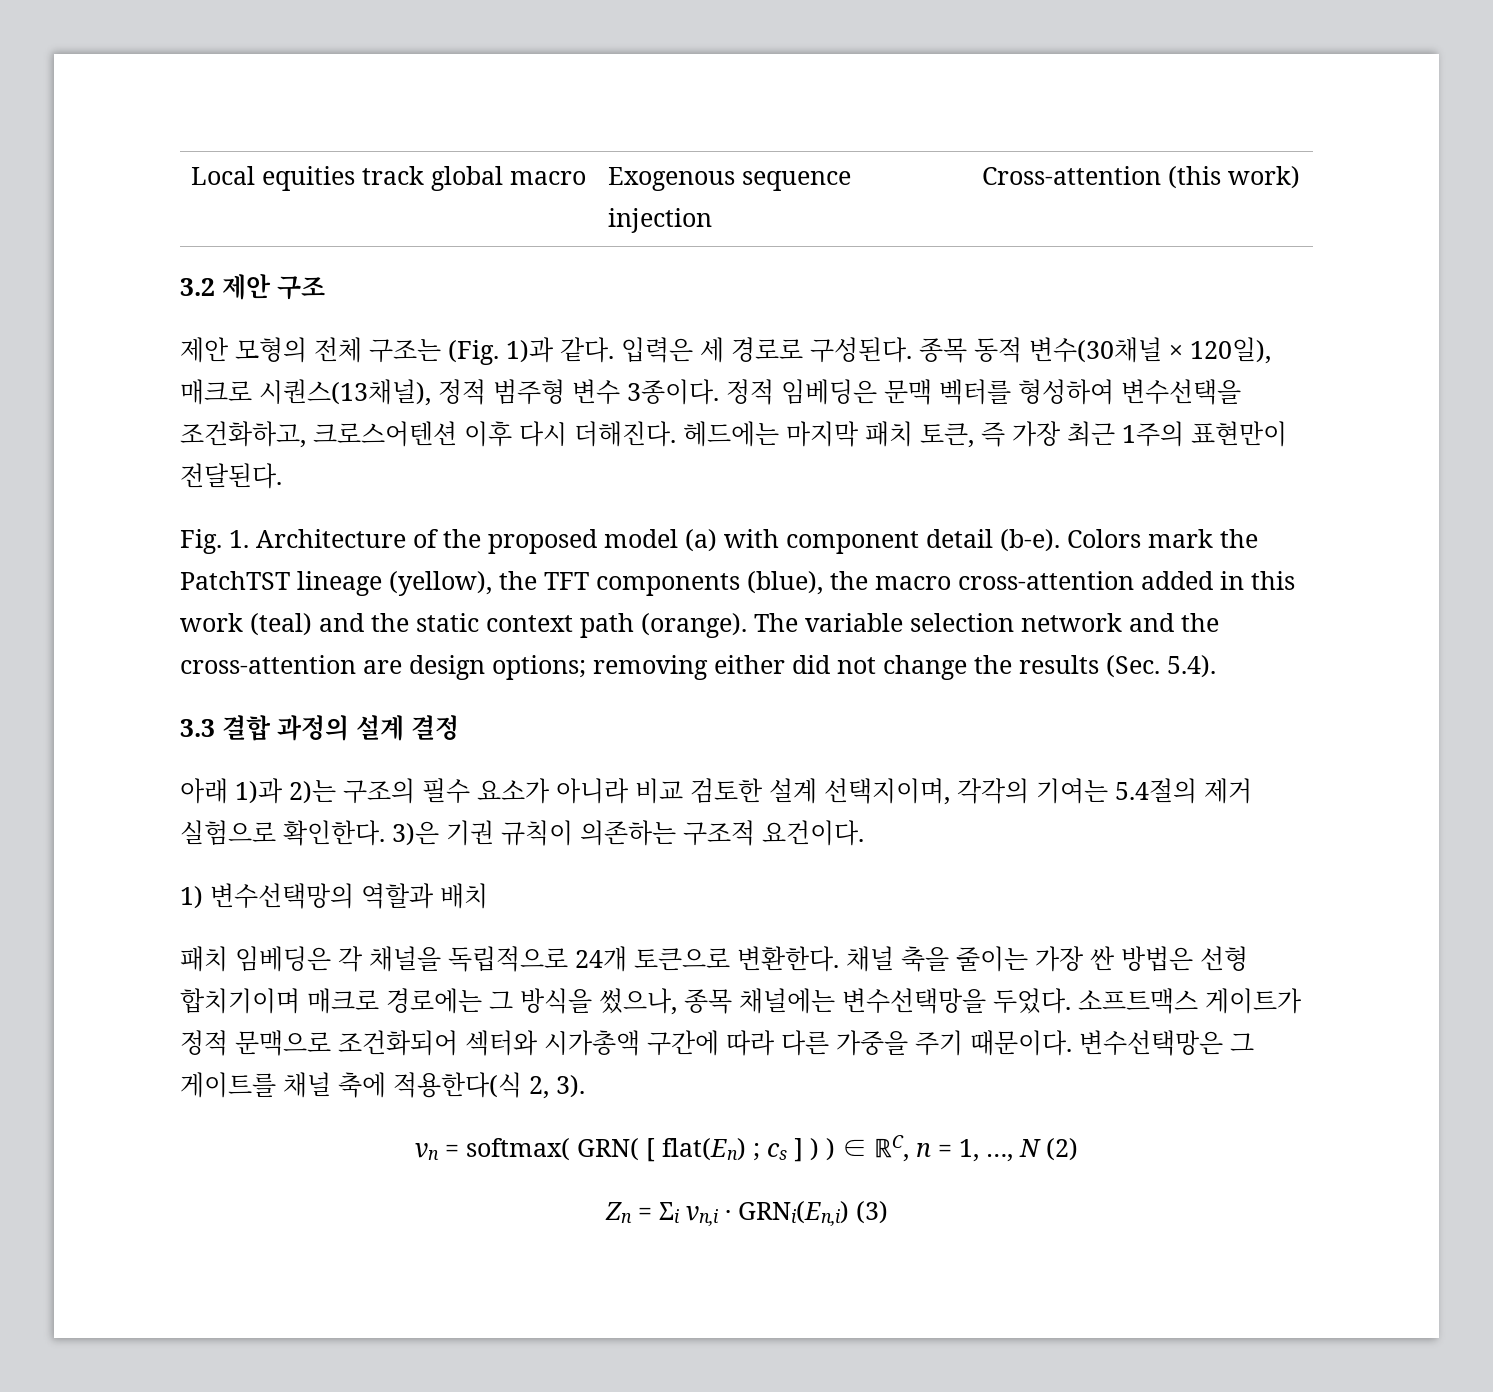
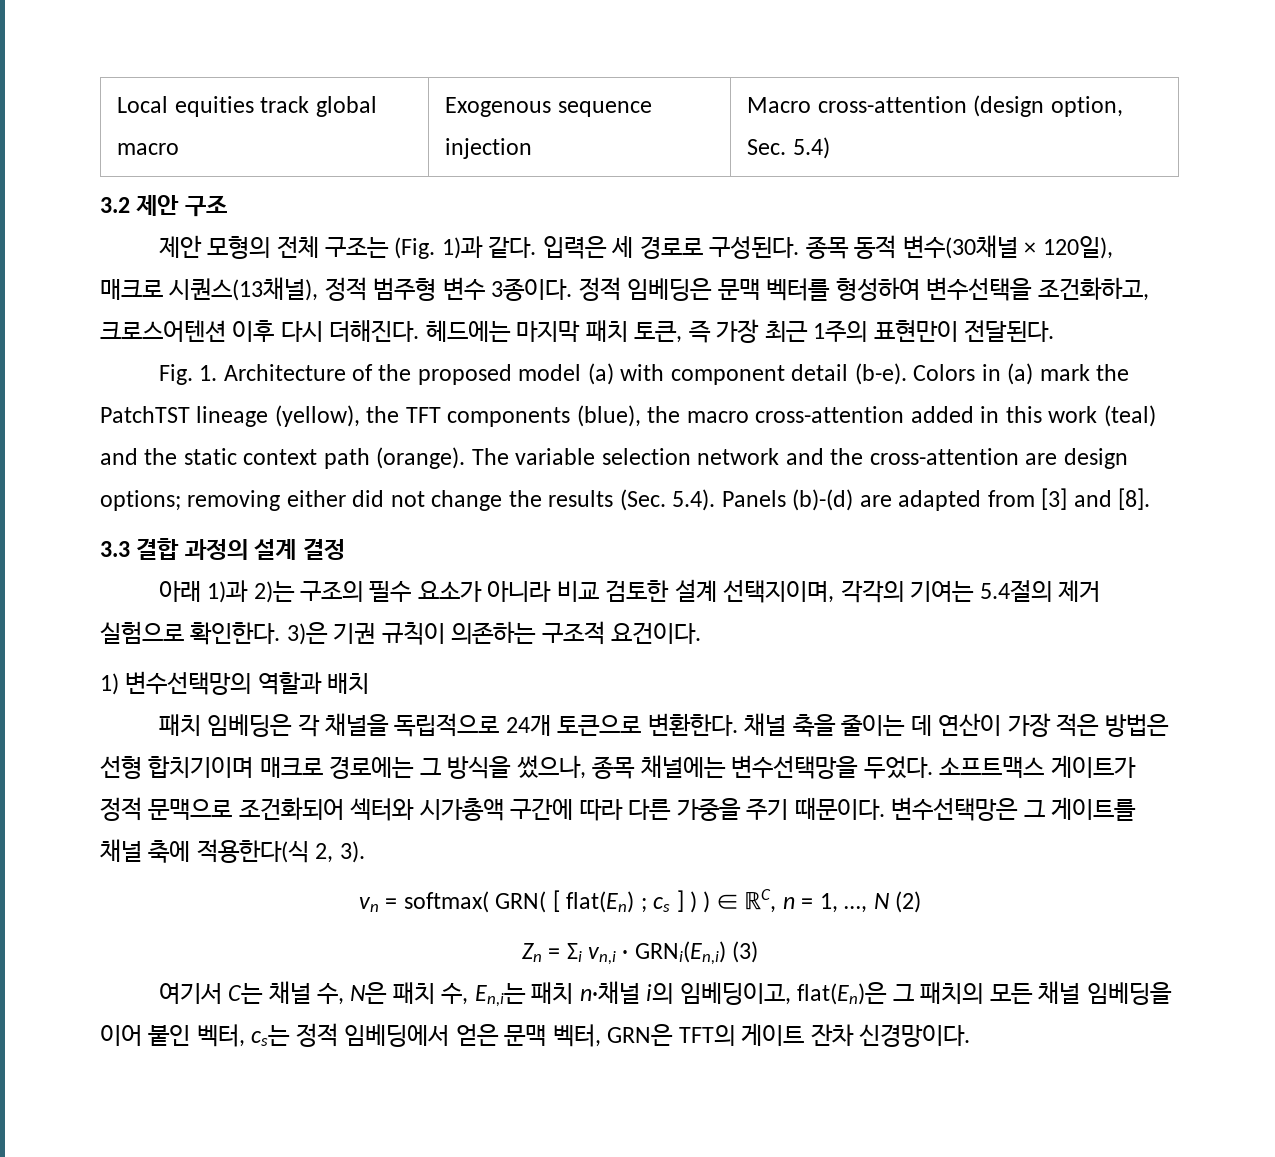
[981,166,1300,189] Cross-attention (this work) -> [747,95,1123,117] [747,137,830,159] Macro cross-attention (design option, Sec. 5.4)
(1141, 538) none -> [981,363,1034,385] in (a)
(1216, 666) none -> [721,488,1151,511] Panels (b)-(d) are adapted from [3] and [8].
[1035,946,1115,972] 가장 싼 -> [910,713,1100,737] 데 연산이 가장 적은
(888, 1212) none -> [158,981,1172,1007] [100,1023,971,1047] // 여기서 C는 채널 수, N은 패치 수, En,i는 패치 n·채널 i의 임베딩이고, flat(En)은 그 패치의 모든 채널 임베딩을 이어 붙인 벡터, cs는 정적 임베딩에서 얻은 문맥 벡터, GRN은 TFT의 게이트 잔차 신경망이다.

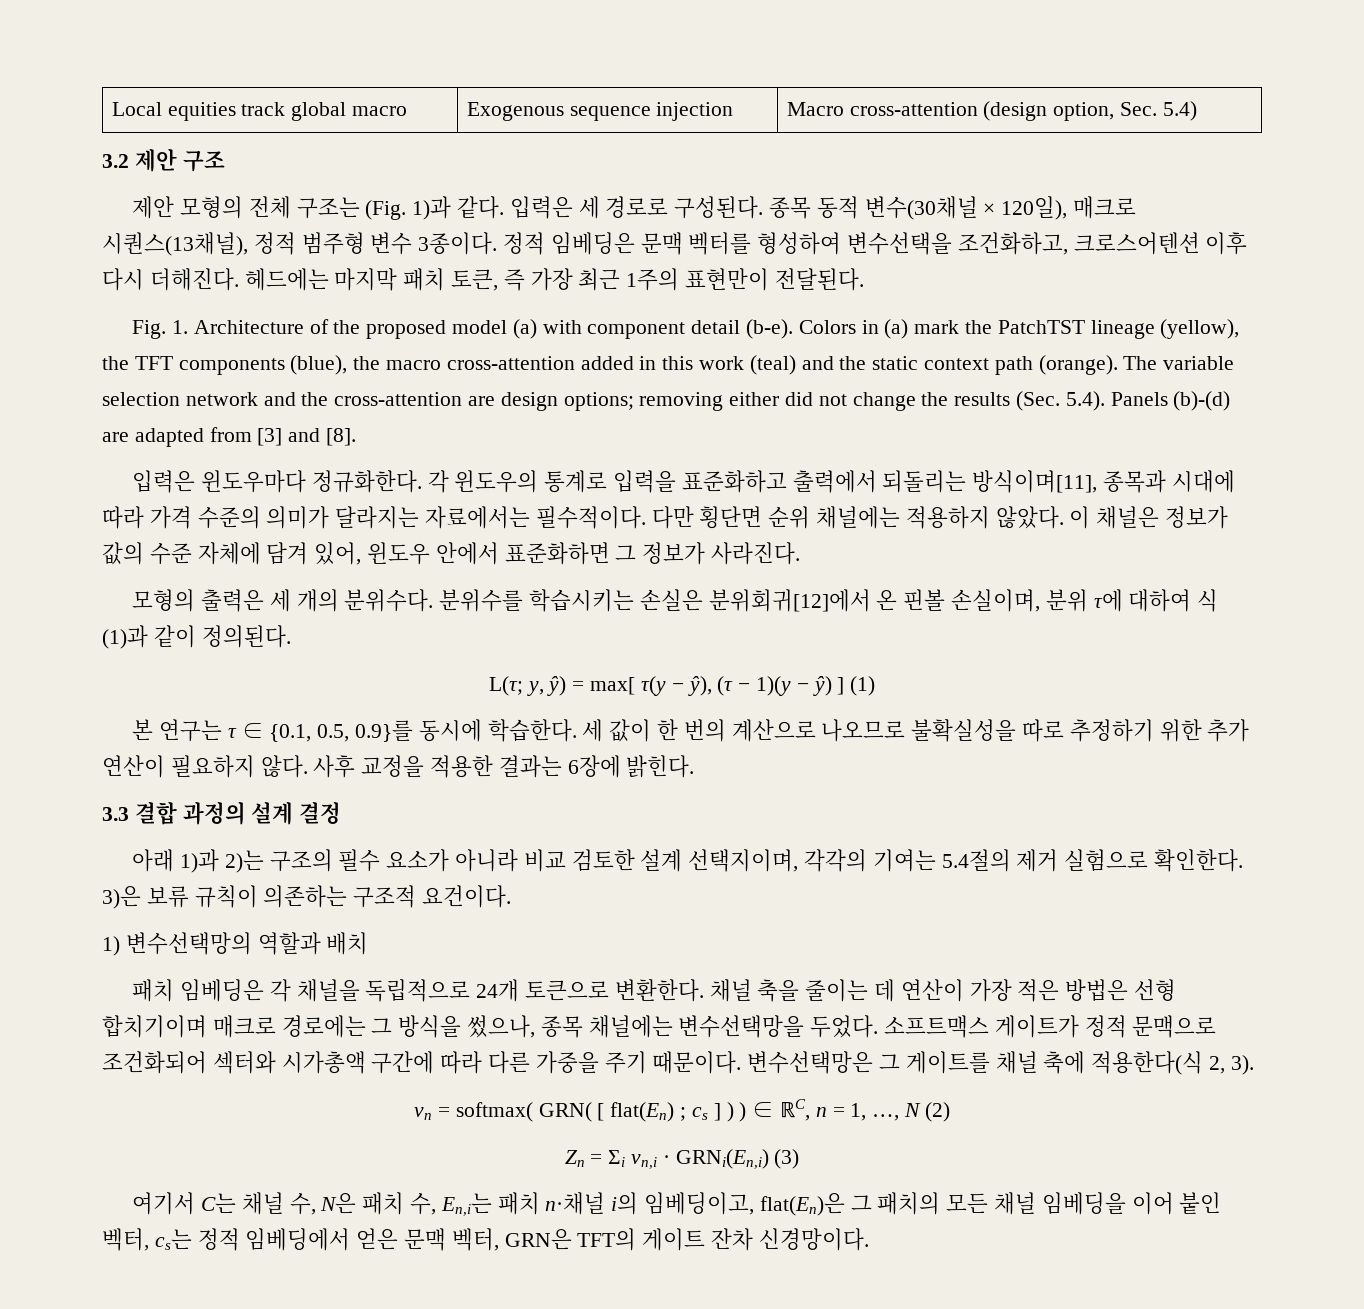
(1151, 499) none -> [132,470,1235,493] [102,506,1229,529] [102,542,801,565] [132,589,1219,612] [102,625,291,649] [488,676,876,696] [132,719,1250,742] [102,755,695,778] // 입력은 윈도우마다 정규화한다. 각 윈도우의 통계로 입력을 표준화하고 출력에서 되돌리는 방식이며[11], 종목과 시대에 따라 가격 수준의 의미가 달라지는 자료에서는 필수적이다. 다만 횡단면 순위 채널에는 적용하지 않았다. 이 채널은 정보가 값의 수준 자체에 담겨 있어, 윈도우 안에서 표준화하면 그 정보가 사라진다. // 모형의 출력은 세 개의 분위수다. 분위수를 학습시키는 손실은 분위회귀[12]에서 온 핀볼 손실이며, 분위 τ에 대하여 식 (1)과 같이 정의된다. // L(τ; y, ŷ) = max[ τ(y − ŷ), (τ − 1)(y − ŷ) ] (1) // 본 연구는 τ ∈ {0.1, 0.5, 0.9}를 동시에 학습한다. 세 값이 한 번의 계산으로 나오므로 불확실성을 따로 추정하기 위한 추가 연산이 필요하지 않다. 사후 교정을 적용한 결과는 6장에 밝힌다.
[333,623,376,644] 기권 -> [146,886,189,908] 보류

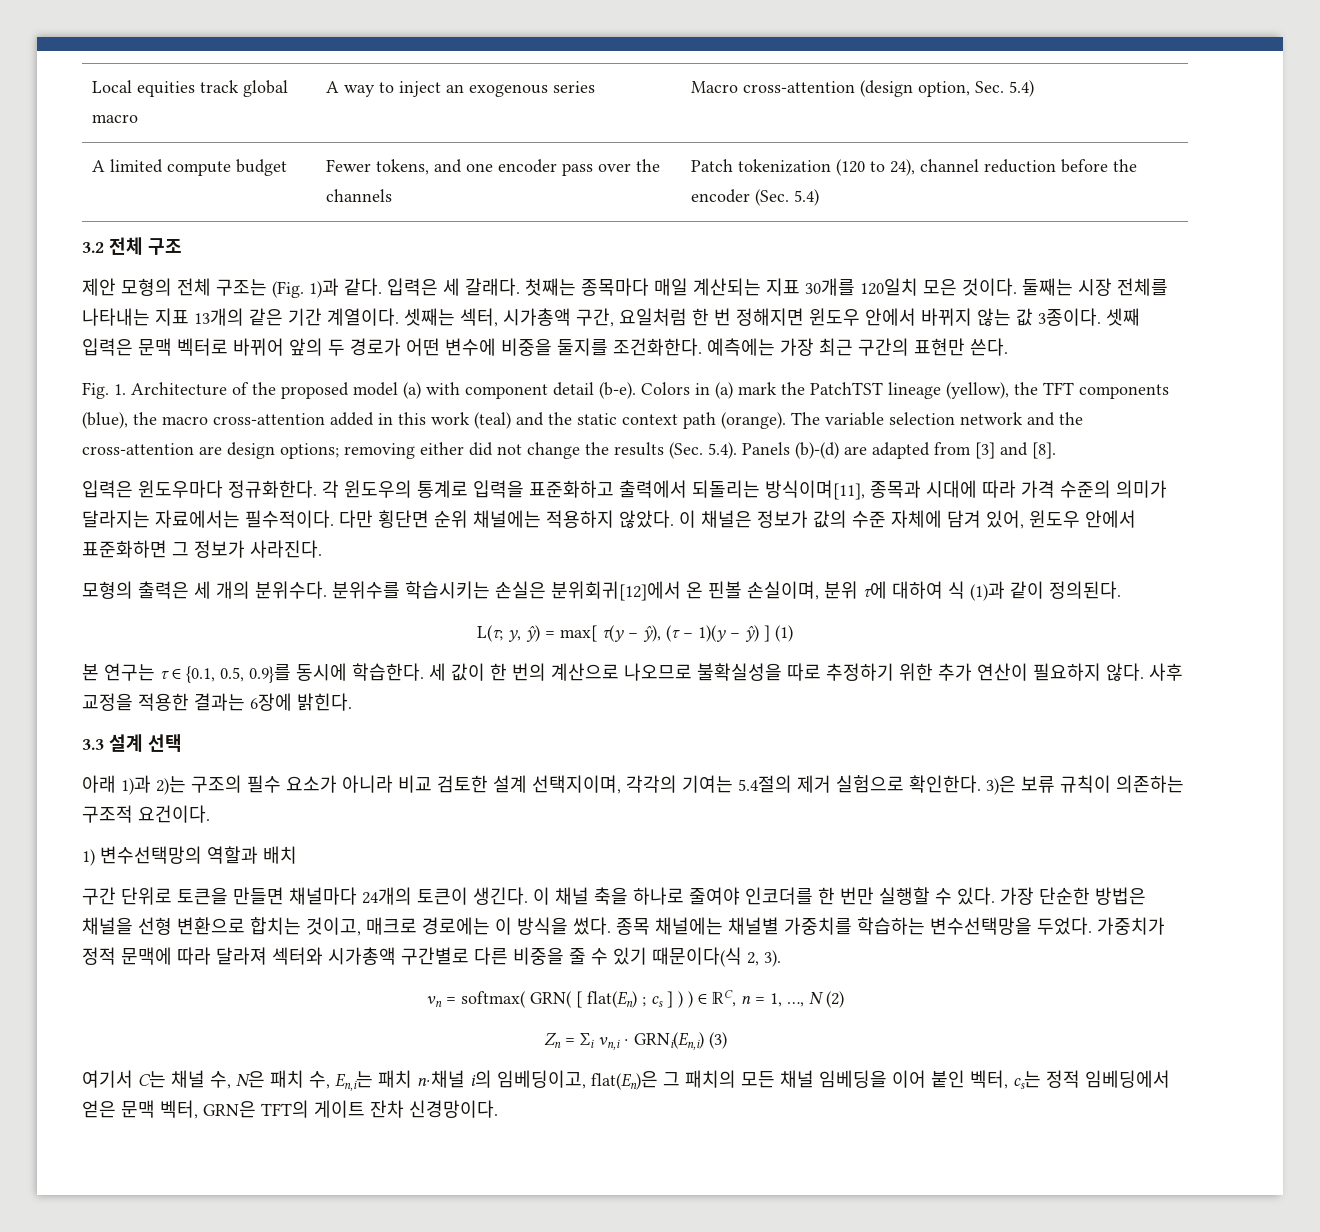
[466,102,734,121] Exogenous sequence injection -> [326,81,596,97] A way to inject an exogenous series
(1197, 111) none -> [92,159,288,176] [326,159,661,176] [326,189,393,202] [691,159,1138,176] [691,189,820,206] // A limited compute budget | Fewer tokens, and one encoder pass over the channels | Patch tokenization (120 to 24), channel reduction before the encoder (Sec. 5.4)
[134,149,177,172] 제안 -> [109,237,143,255] 전체
[605,196,1136,220] [102,232,1248,256] [102,268,864,291] 경로로 구성된다. 종목 동적 변수(30채널 × 120일), 매크로 시퀀스(13채널), 정적 범주형 변수 3종이다. 정적 임베딩은 문맥 벡터를 형성하여 변수선택을 조건화하고, 크로스어텐션 이후 다시 더해진다. 헤드에는 마지막 패치 토큰, 즉 가장 최근 1주의 표현만이 전달된다. -> [465,278,1168,296] [82,308,1140,327] [82,338,1008,356] 갈래다. 첫째는 종목마다 매일 계산되는 지표 30개를 120일치 모은 것이다. 둘째는 시장 전체를 나타내는 지표 13개의 같은 기간 계열이다. 셋째는 섹터, 시가총액 구간, 요일처럼 한 번 정해지면 윈도우 안에서 바뀌지 않는 값 3종이다. 셋째 입력은 문맥 벡터로 바뀌어 앞의 두 경로가 어떤 변수에 비중을 둘지를 조건화한다. 예측에는 가장 최근 구간의 표현만 쓴다.
[134,802,342,825] 결합 과정의 설계 결정 -> [109,734,182,752] 설계 선택
[132,979,1176,1002] [102,1015,1217,1038] [102,1051,1204,1075] 패치 임베딩은 각 채널을 독립적으로 24개 토큰으로 변환한다. 채널 축을 줄이는 데 연산이 가장 적은 방법은 선형 합치기이며 매크로 경로에는 그 방식을 썼으나, 종목 채널에는 변수선택망을 두었다. 소프트맥스 게이트가 정적 문맥으로 조건화되어 섹터와 시가총액 구간에 따라 다른 가중을 주기 때문이다. 변수선택망은 그 게이트를 채널 축에 적용한다(식 -> [82,887,1146,905] [82,917,1165,936] [82,947,742,967] 구간 단위로 토큰을 만들면 채널마다 24개의 토큰이 생긴다. 이 채널 축을 하나로 줄여야 인코더를 한 번만 실행할 수 있다. 가장 단순한 방법은 채널을 선형 변환으로 합치는 것이고, 매크로 경로에는 이 방식을 썼다. 종목 채널에는 채널별 가중치를 학습하는 변수선택망을 두었다. 가중치가 정적 문맥에 따라 달라져 섹터와 시가총액 구간별로 다른 비중을 줄 수 있기 때문이다(식

